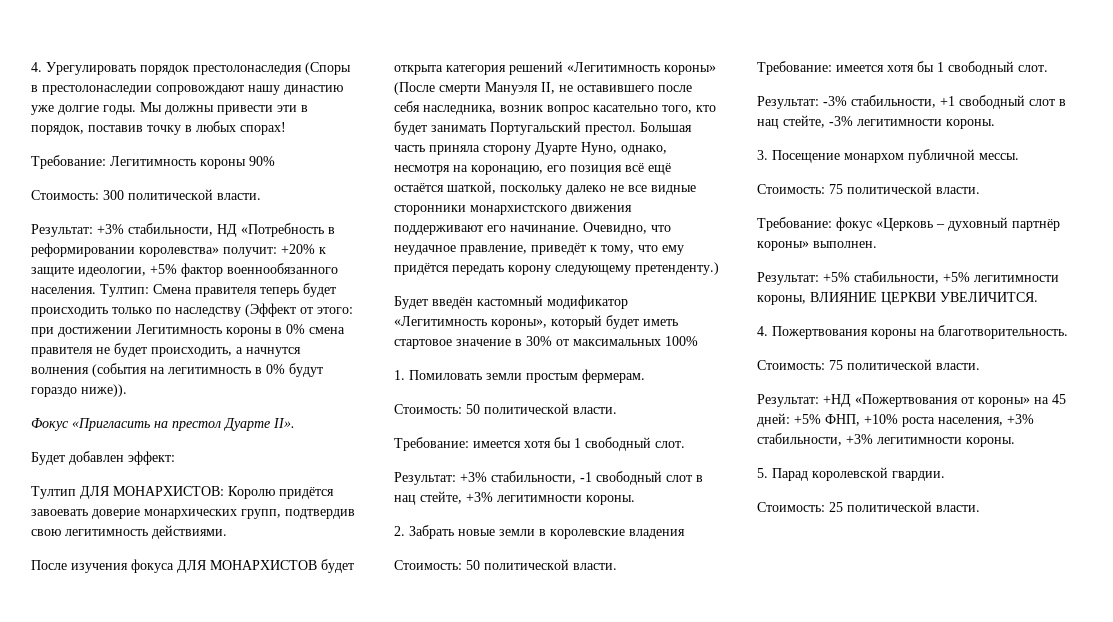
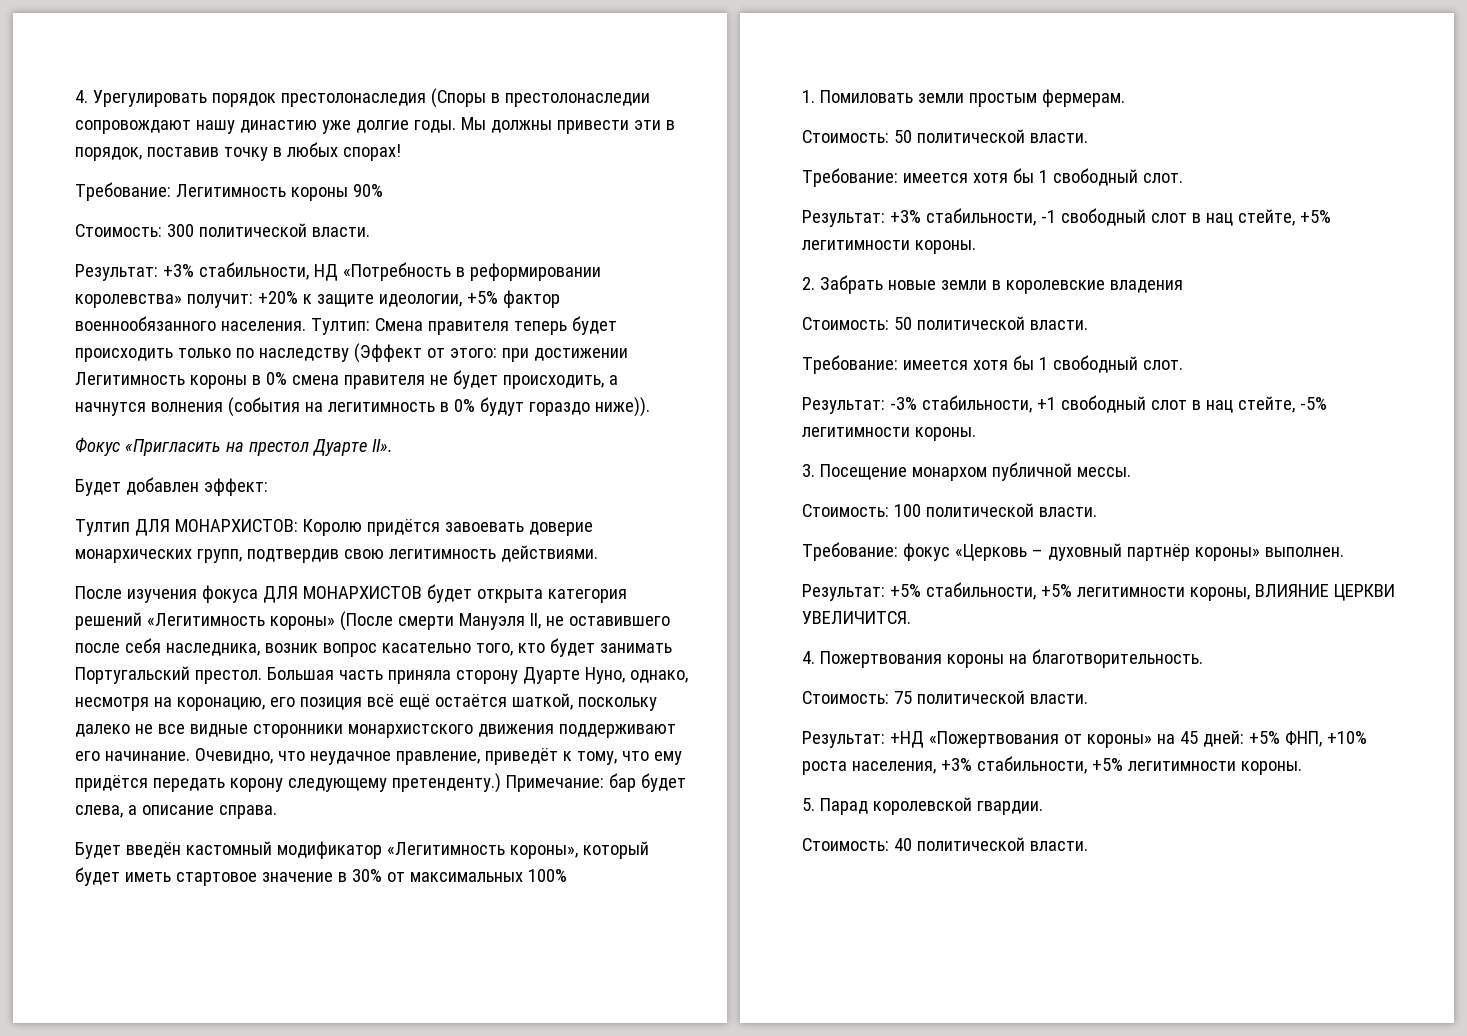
(719, 268) none -> [505,773,686,792] [75,805,277,819] Примечание: бар будет слева, а описание справа.
[466,492,493,502] +3% -> [1299,210,1331,223] +5%
[829,116,853,126] -3% -> [1299,397,1327,410] -5%
[829,184,843,194] 75 -> [893,504,921,517] 100
[846,434,873,444] +3% -> [1091,758,1123,771] +5%
[829,502,843,512] 25 -> [893,838,912,851] 40

